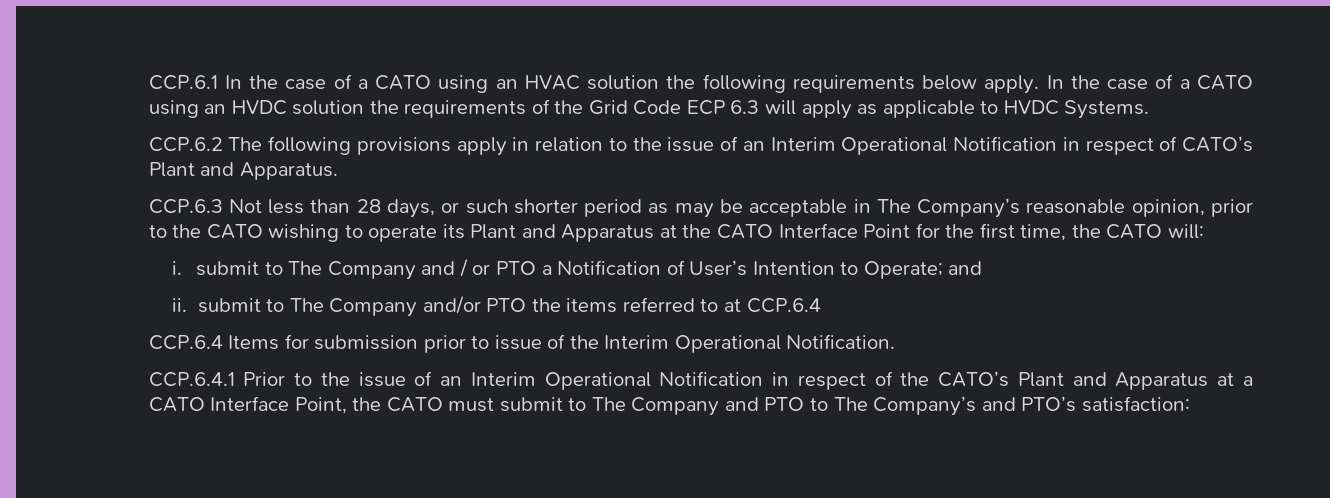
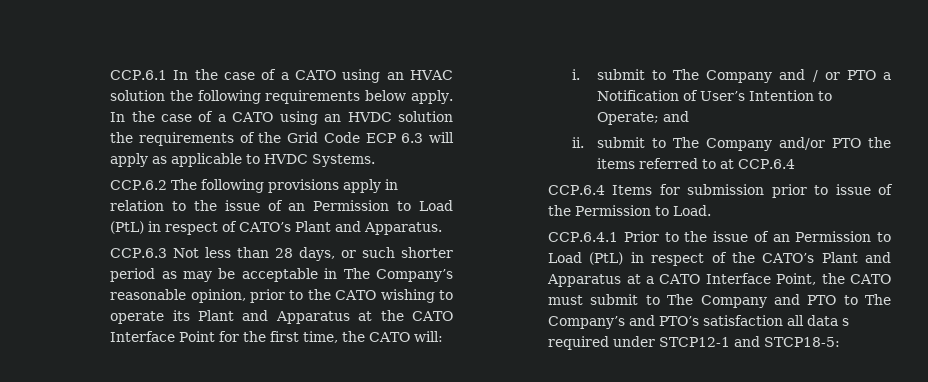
[770,136,1058,155] Interim Operational Notification -> [313,200,454,211] [110,221,145,234] Permission to Load (PtL)
[604,334,896,353] Interim Operational Notification. -> [575,205,712,216] Permission to Load.
[470,371,764,390] Interim Operational Notification -> [795,231,891,242] [548,252,624,265] Permission to Load (PtL)
[1081,396,1190,412] satisfaction: -> [703,315,850,326] [548,336,841,350] satisfaction all data s required under STCP12-1 and STCP18-5:

